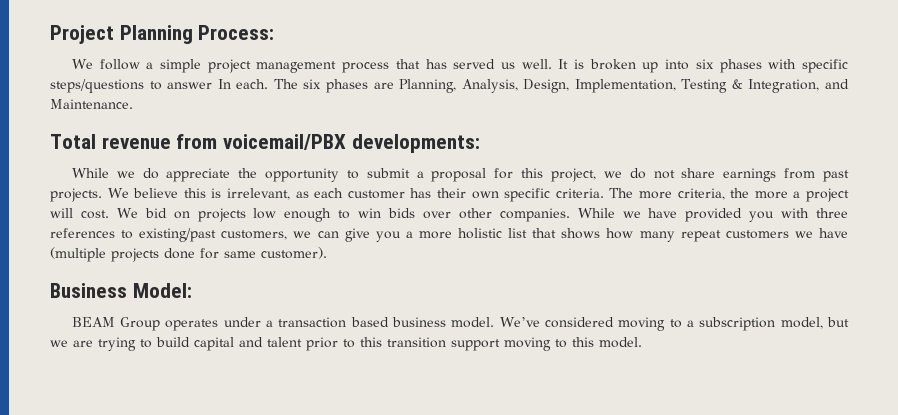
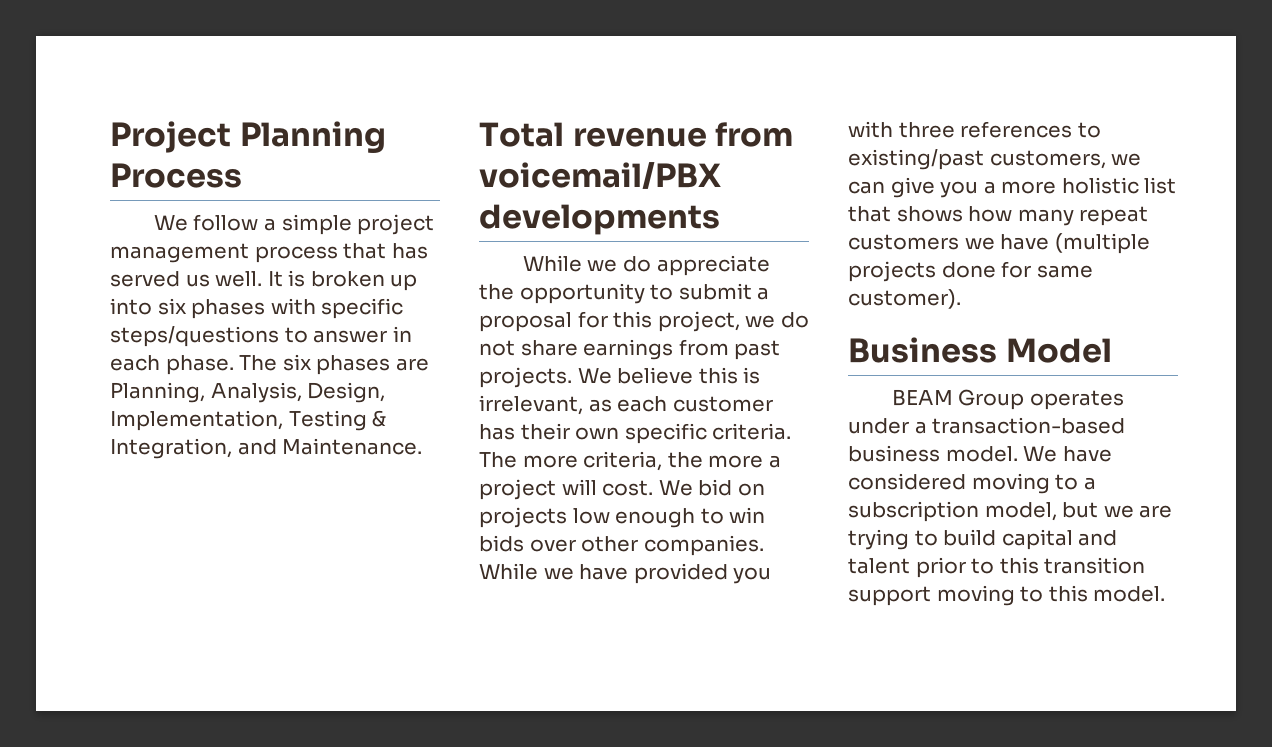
[198,25,275,40] Process: -> [110,163,242,188] Process
[217,79,269,89] In each. -> [392,326,412,342] [110,355,234,375] in each phase.
[351,134,480,153] developments: -> [479,204,720,235] developments
[132,283,192,298] Model: -> [1005,338,1112,363] Model
[278,317,540,328] transaction based business model. We’ve -> [932,417,1126,434] [848,445,1112,462] transaction-based business model. We have

